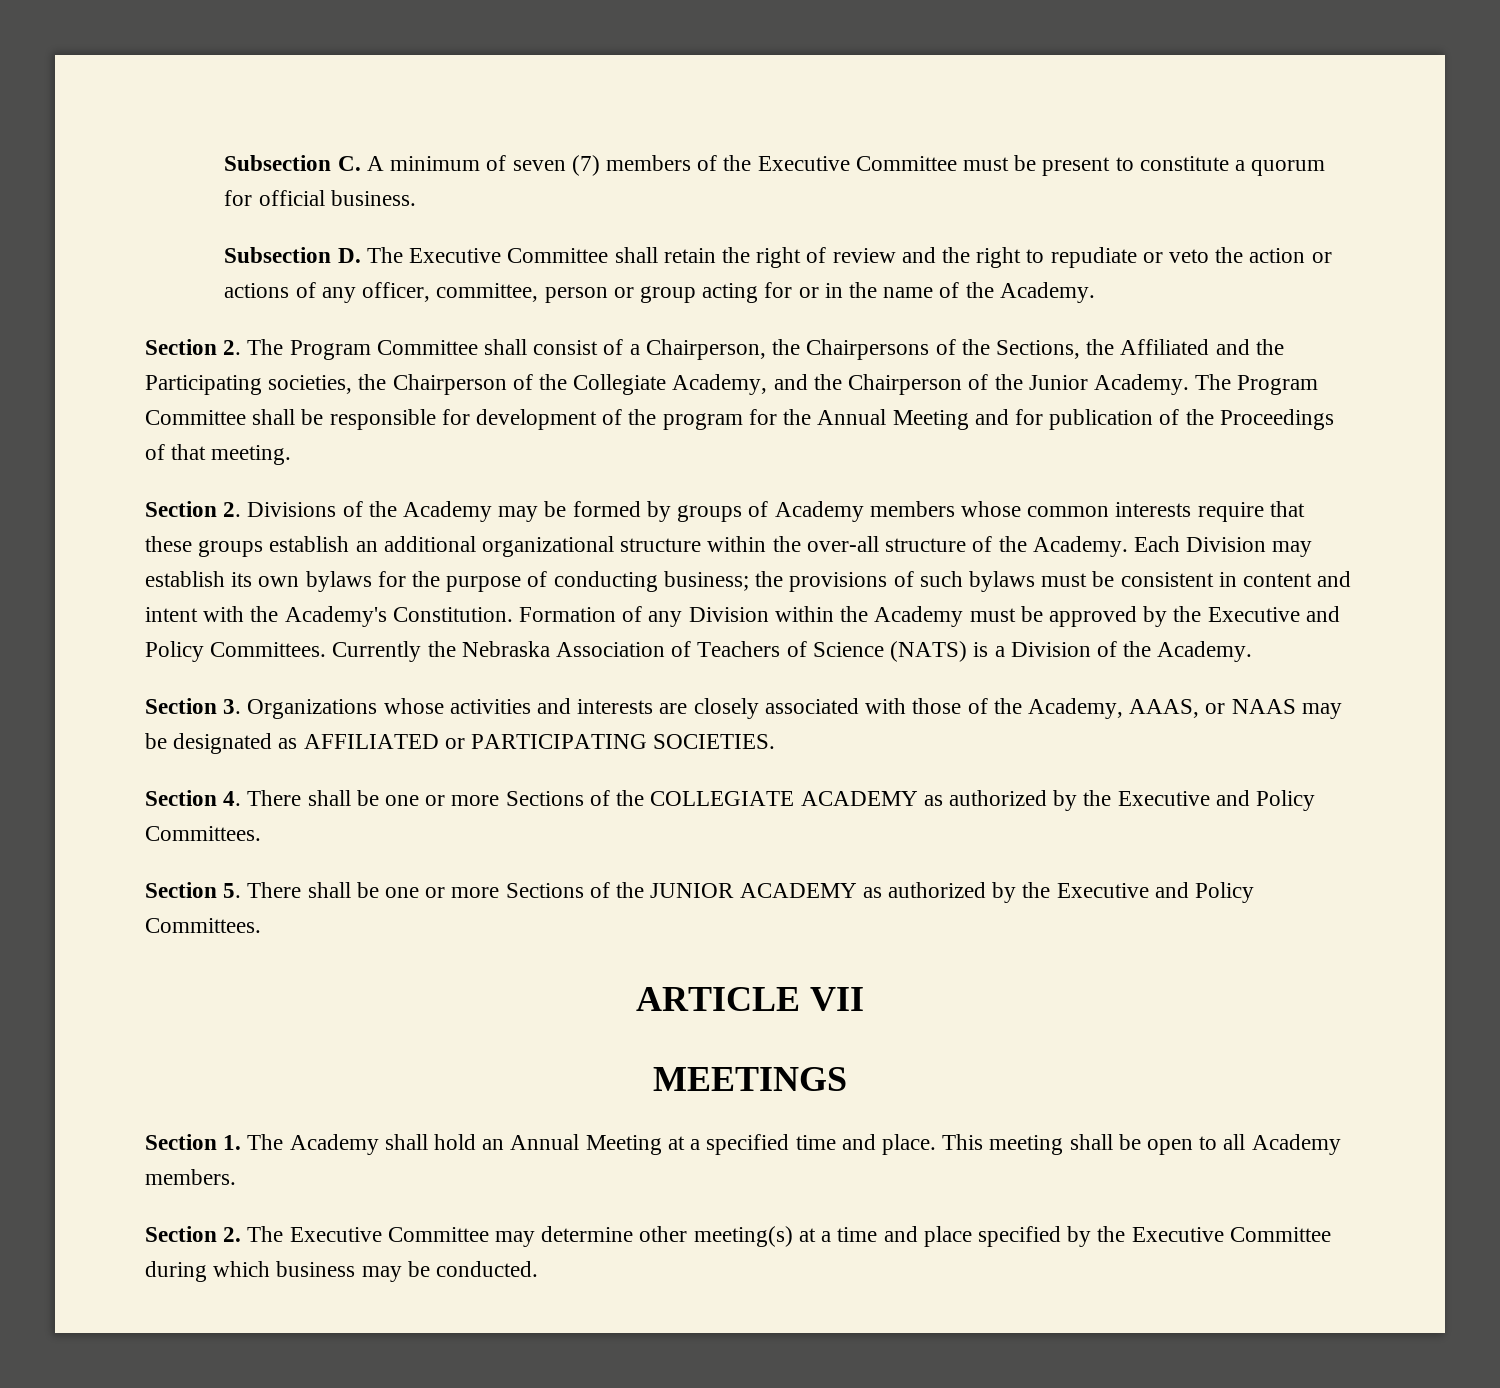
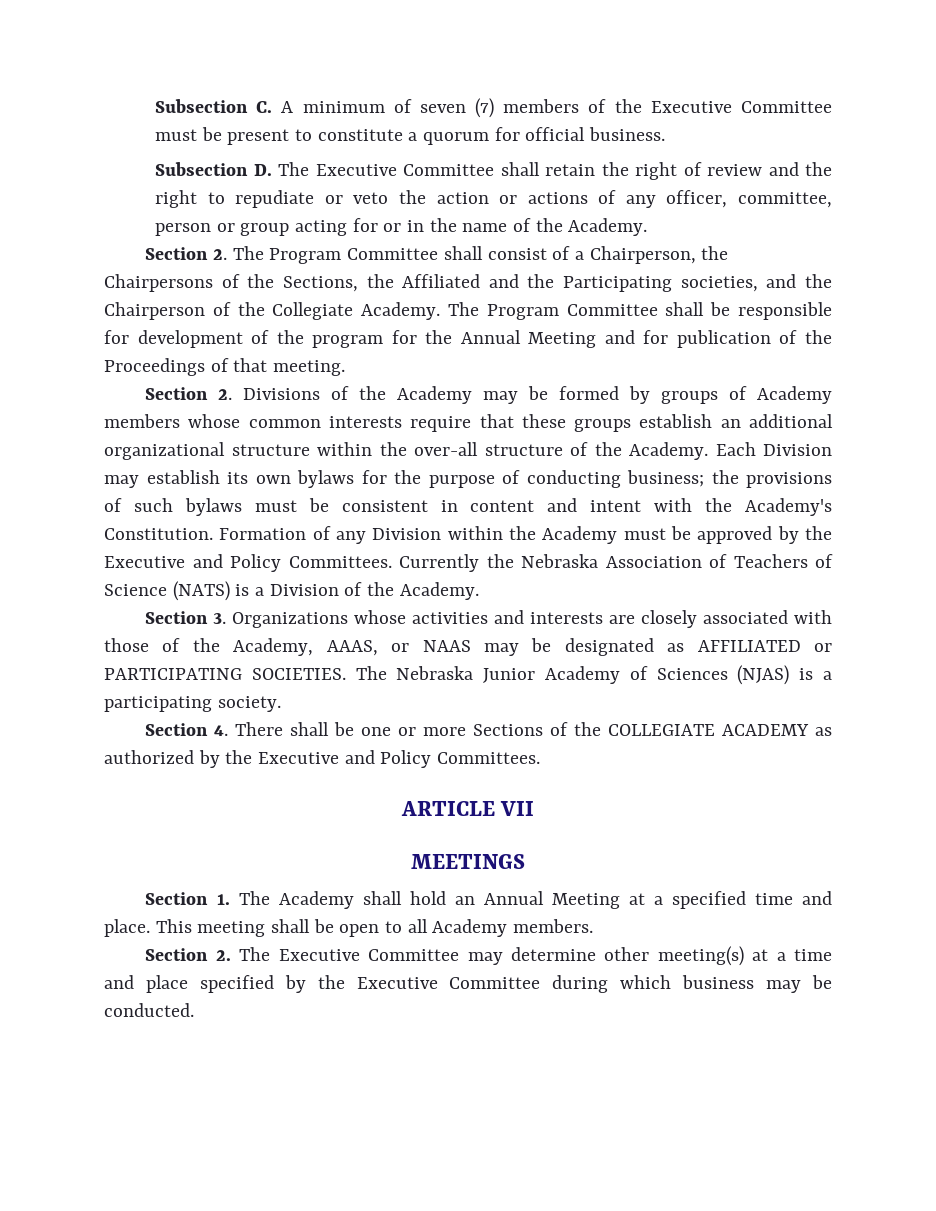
(353, 384) none -> [766,274,797,288] and
[672,374,1088,395] Academy, and the Chairperson of the Junior -> (354, 311) none
(776, 741) none -> [355,665,832,685] [104,696,281,712] The Nebraska Junior Academy of Sciences (NJAS) is a participating society.
[145,882,1254,903] [145,918,261,933] // Section 5. There shall be one or more Sections of the JUNIOR ACADEMY as authorized by the Executive and Policy Committees. -> (541, 758) none

